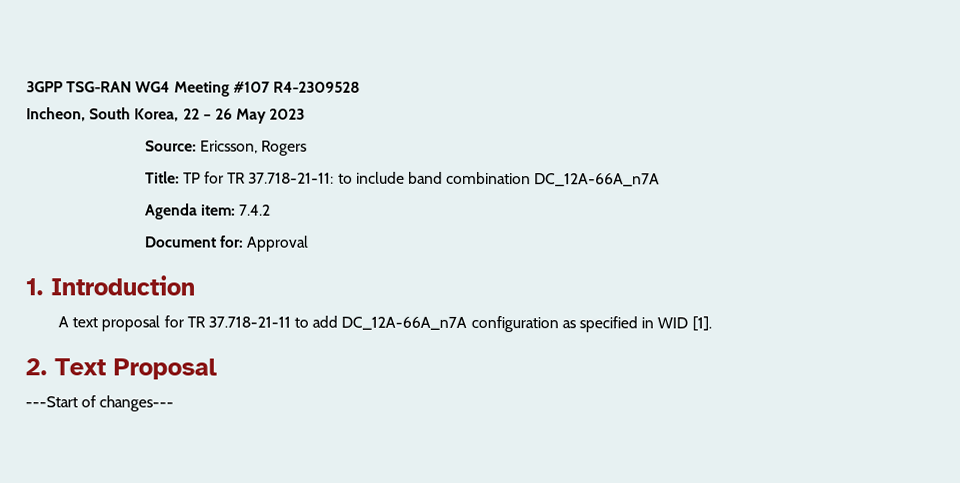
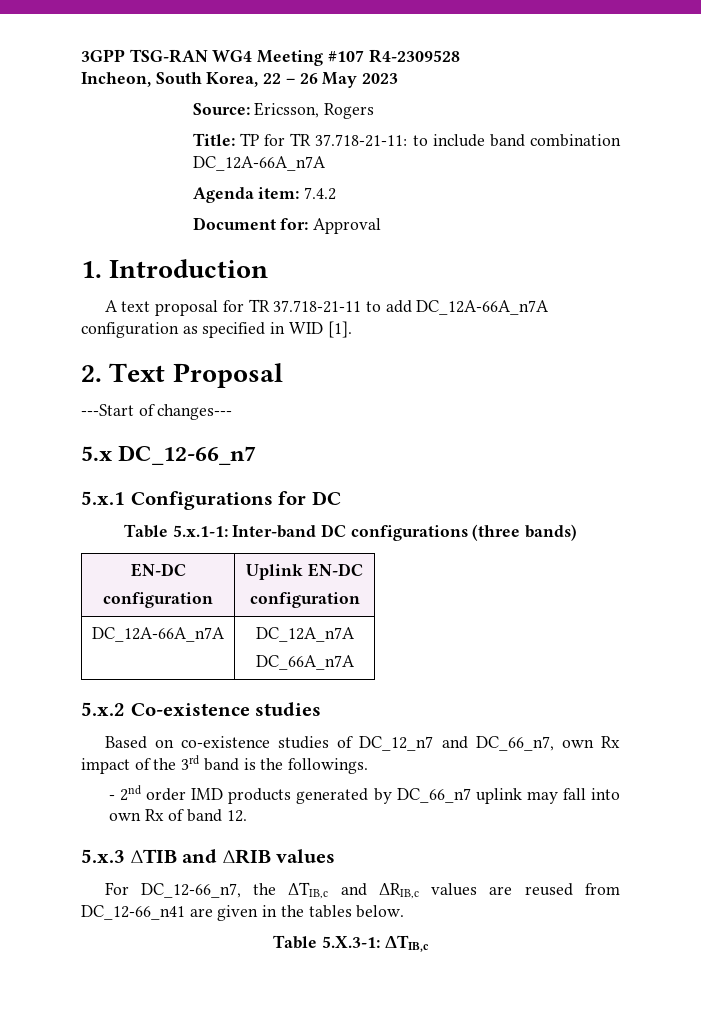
(175, 403) none -> [81,445,257,465] [81,491,341,510] [123,524,578,541] [130,563,186,577] [103,592,213,608] [246,563,363,580] [249,592,360,608] [92,627,225,642] [255,627,355,642] [255,655,355,670] [81,702,322,716] [104,736,620,751] [81,755,369,774] [108,785,620,804] [108,809,247,822] [81,849,336,864] [104,882,621,899] [81,905,405,921] [273,935,429,952] // 5.x DC_12-66_n7 // 5.x.1 Configurations for DC // Table 5.x.1-1: Inter-band DC configurations (three bands) // EN-DC // configuration | Uplink EN-DC // configuration // DC_12A-66A_n7A | DC_12A_n7A // DC_66A_n7A // 5.x.2 Co-existence studies // Based on co-existence studies of DC_12_n7 and DC_66_n7, own Rx impact of the 3rd band is the followings. // - 2nd order IMD products generated by DC_66_n7 uplink may fall into own Rx of band 12. // 5.x.3 ∆TIB and ∆RIB values // For DC_12-66_n7, the ΔTIB,c and ΔRIB,c values are reused from DC_12-66_n41 are given in the tables below. // Table 5.X.3-1: ΔTIB,c

